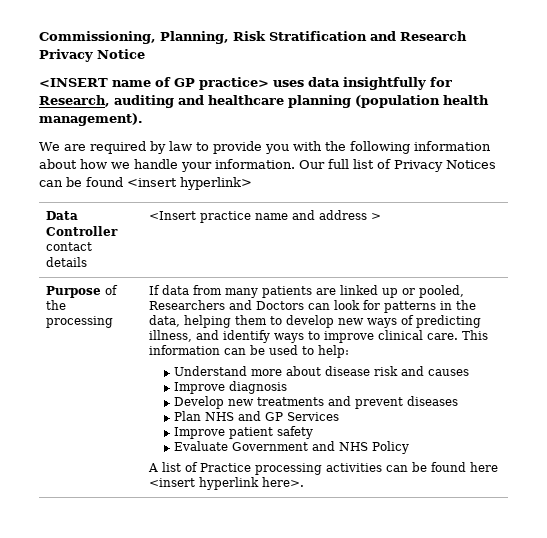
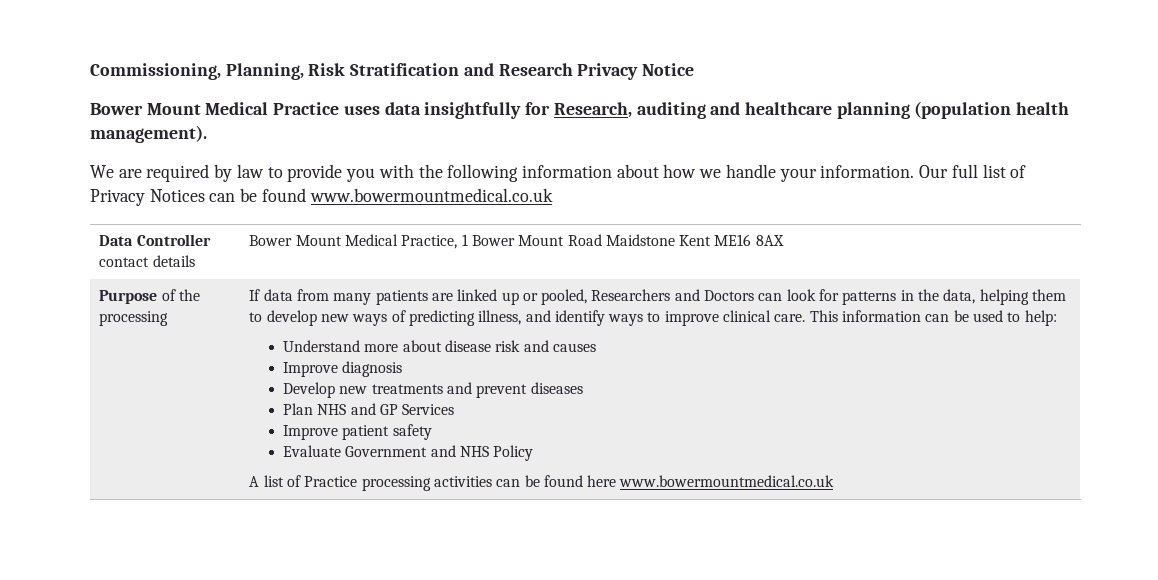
[39,77,269,90] <INSERT name of GP practice> -> [90,102,340,115] Bower Mount Medical Practice
[127,177,252,190] <insert hyperlink> -> [309,188,553,202] www.bowermountmedical.co.uk
[148,210,381,223] <Insert practice name and address > -> [249,234,784,249] Bower Mount Medical Practice, 1 Bower Mount Road Maidstone Kent ME16 8AX
[148,477,304,490] <insert hyperlink here>. -> [619,475,835,487] www.bowermountmedical.co.uk

